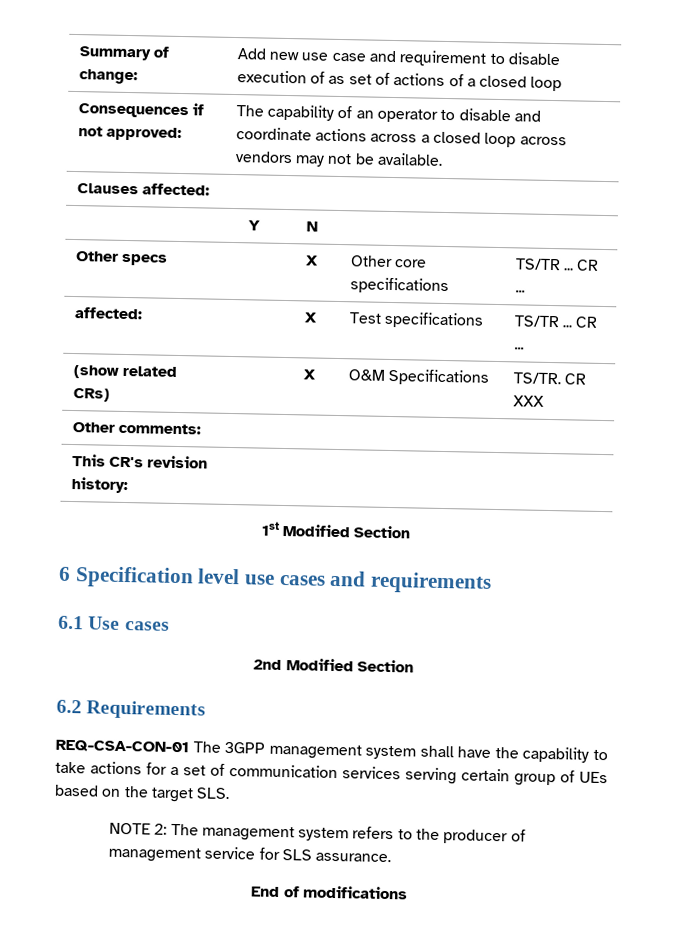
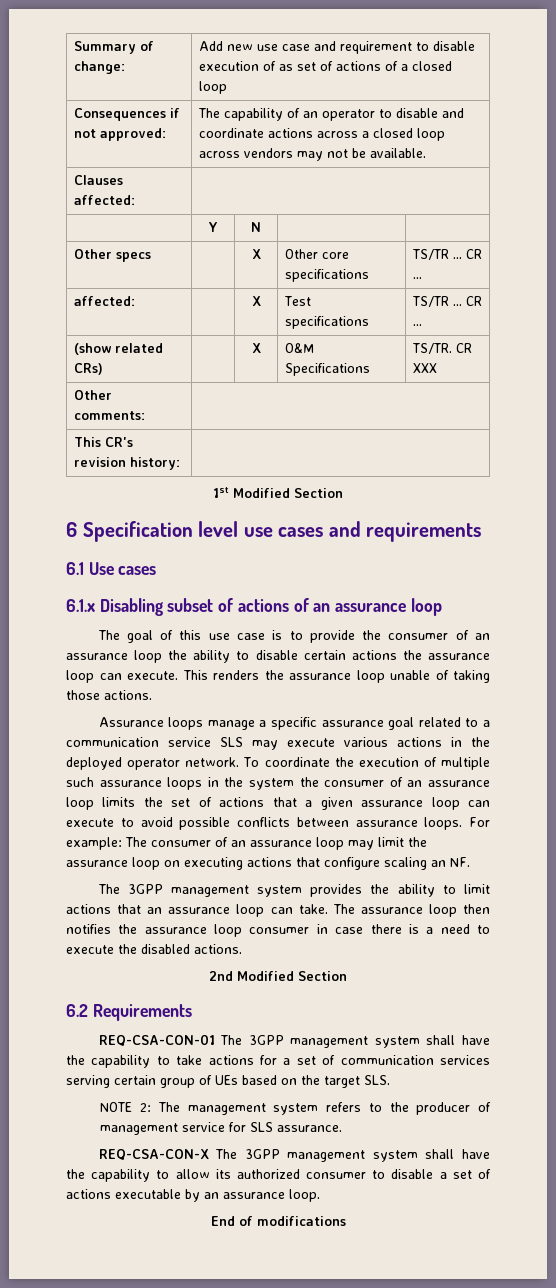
(170, 626) none -> [66,598,442,616] [97,630,490,643] [66,650,490,663] [66,670,490,683] [66,690,152,700] [98,717,490,730] [66,737,490,750] [66,757,490,770] [66,777,491,790] [66,797,490,810] [66,817,490,830] [66,837,427,850] [66,857,470,870] [97,884,490,897] [66,904,491,917] [66,924,491,937] [66,944,242,954] // 6.1.x Disabling subset of actions of an assurance loop // The goal of this use case is to provide the consumer of an assurance loop the ability to disable certain actions the assurance loop can execute. This renders the assurance loop unable of taking those actions. // Assurance loops manage a specific assurance goal related to a communication service SLS may execute various actions in the deployed operator network. To coordinate the execution of multiple such assurance loops in the system the consumer of an assurance loop limits the set of actions that a given assurance loop can execute to avoid possible conflicts between assurance loops. For example: The consumer of an assurance loop may limit the assurance loop on executing actions that configure scaling an NF. // The 3GPP management system provides the ability to limit actions that an assurance loop can take. The assurance loop then notifies the assurance loop consumer in case there is a need to execute the disabled actions.
(392, 857) none -> [98,1149,490,1162] [66,1169,492,1182] [66,1189,320,1202] // REQ-CSA-CON-X The 3GPP management system shall have the capability to allow its authorized consumer to disable a set of actions executable by an assurance loop.

